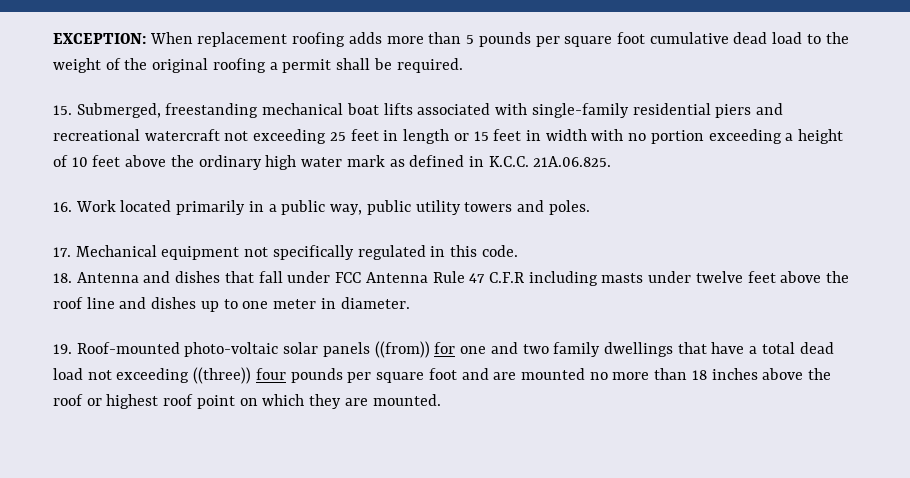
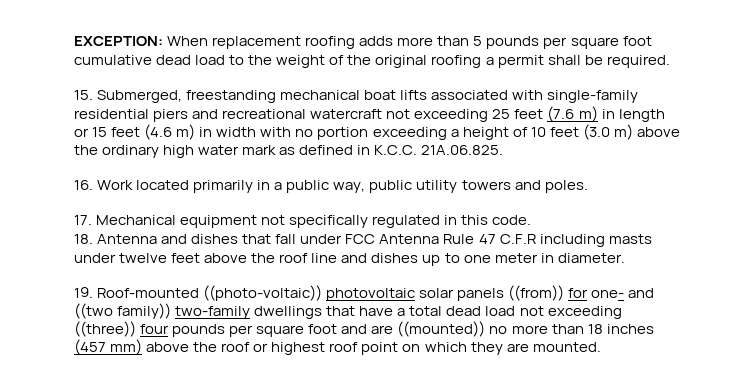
(379, 135) none -> [547,106,598,122] (7.6 m)
(522, 135) none -> [144,124,196,140] (4.6 m)
(121, 161) none -> [582,124,633,140] (3.0 m)
[184,342,279,357] photo-voltaic -> [203,285,416,301] ((photo-voltaic)) photovoltaic
[460,342,601,357] one and two family -> [591,288,655,298] [74,303,251,319] one- and ((two family)) two-family
[520,368,585,380] mounted -> [397,321,486,337] ((mounted))
(758, 374) none -> [74,339,143,355] (457 mm)

